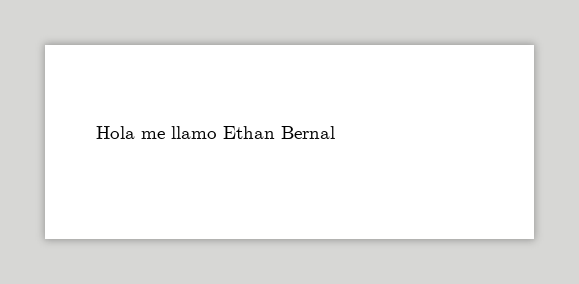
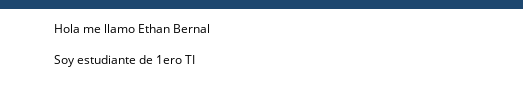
(335, 132) none -> [54,55,196,67] // Soy estudiante de 1ero TI

